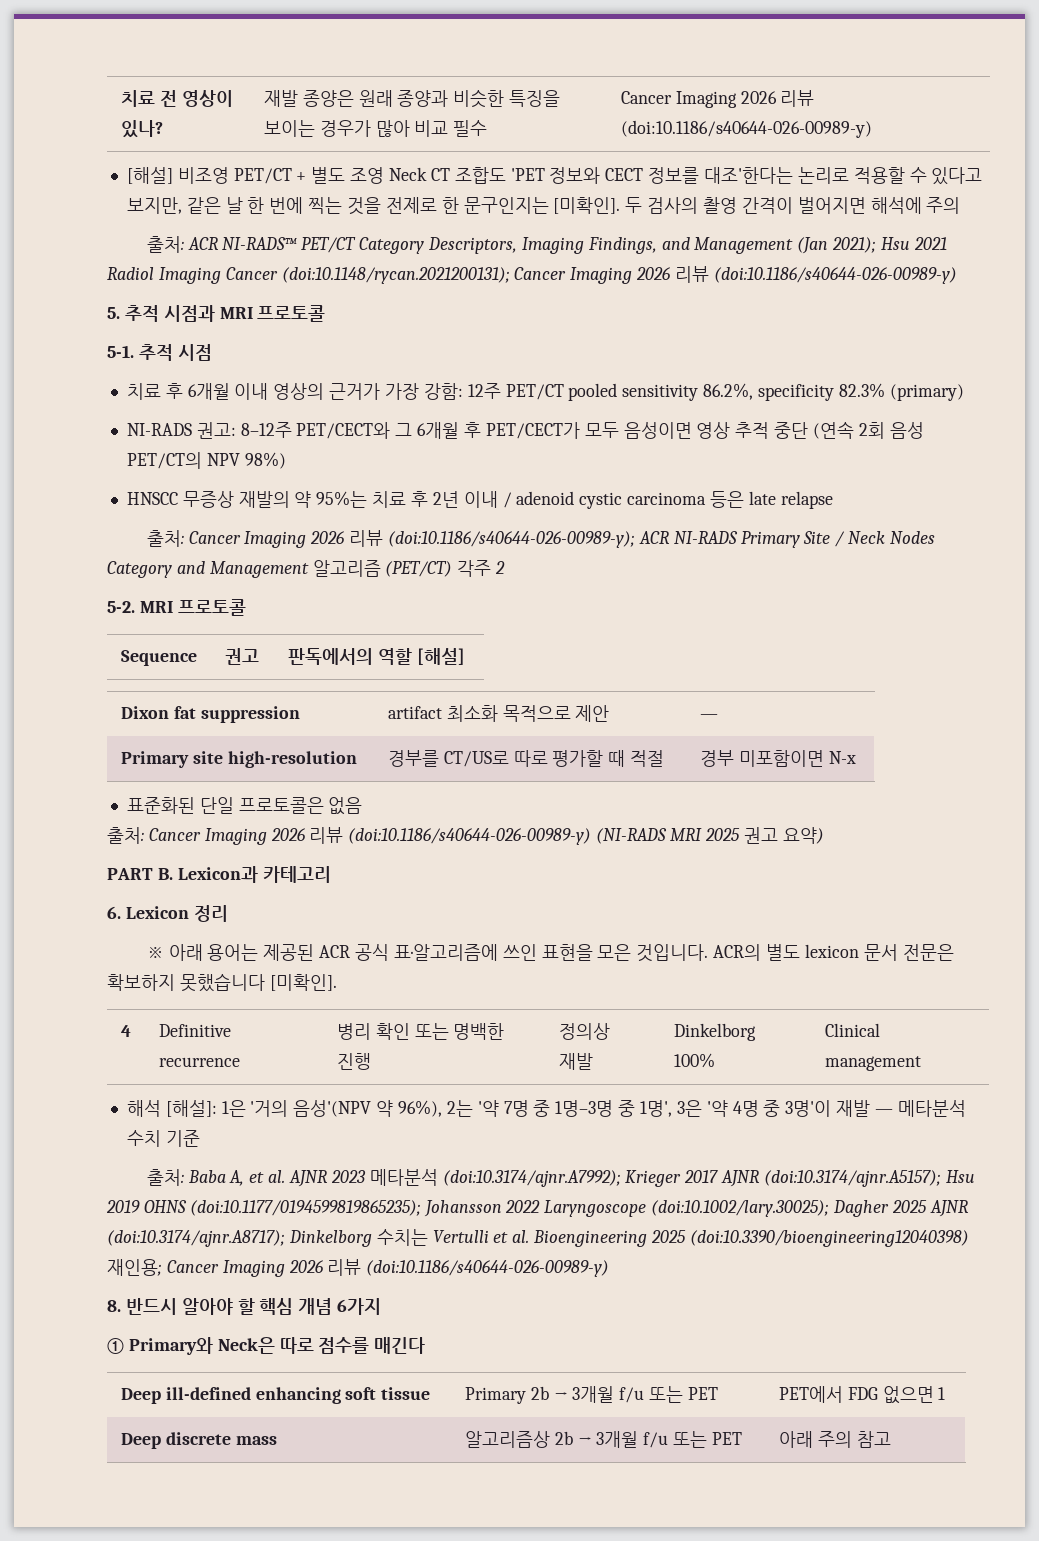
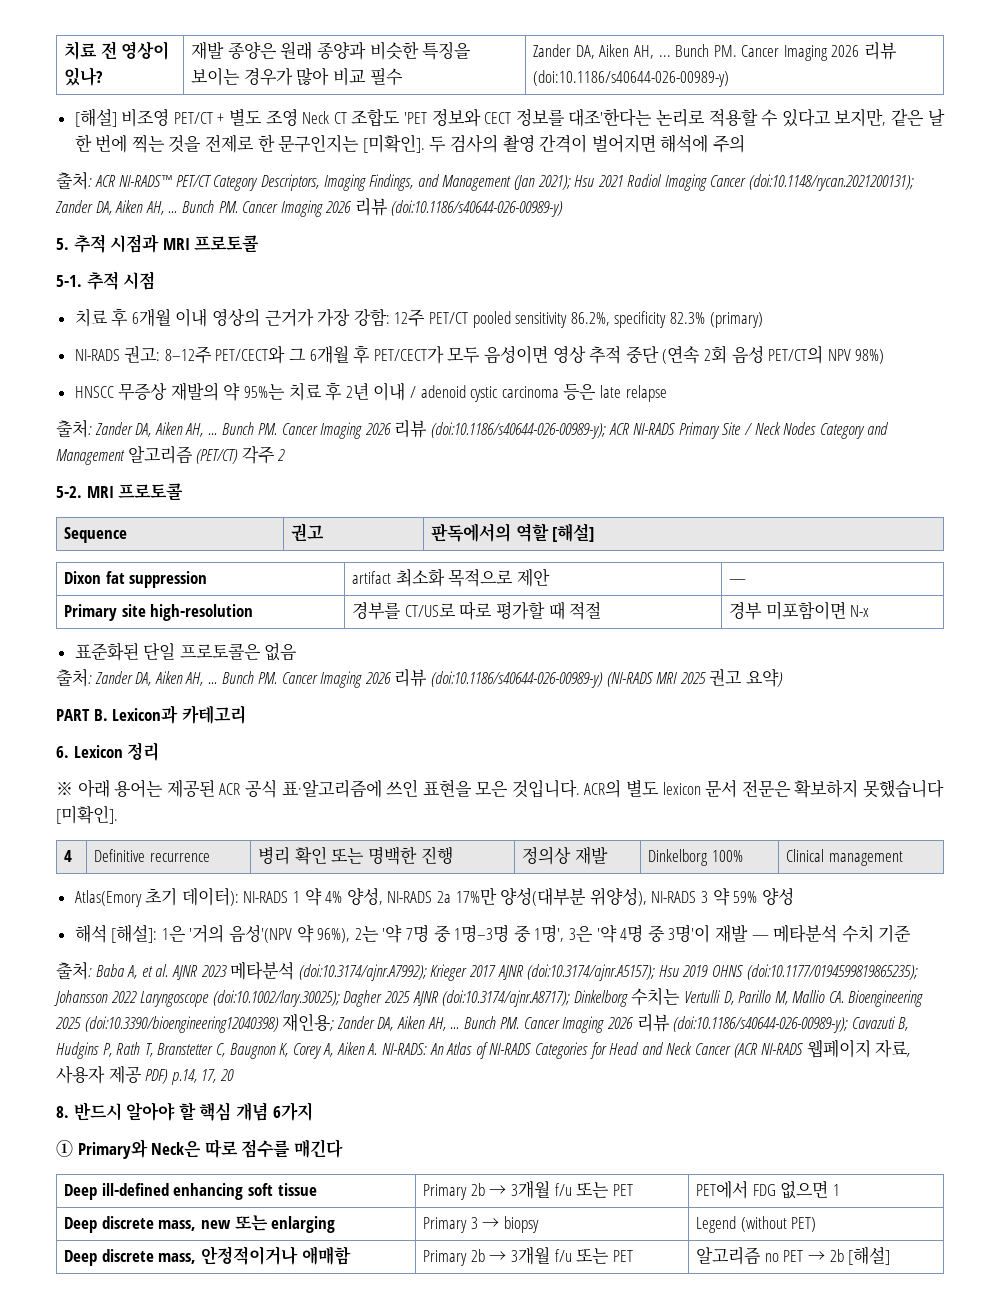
(488, 128) none -> [533,44,737,59] Zander DA, Aiken AH, ... Bunch PM.
(510, 275) none -> [55,200,238,215] Zander DA, Aiken AH, ... Bunch PM.
(184, 538) none -> [94,422,278,437] Zander DA, Aiken AH, ... Bunch PM.
(144, 835) none -> [94,671,278,686] Zander DA, Aiken AH, ... Bunch PM.
(921, 1063) none -> [74,887,794,907] // Atlas(Emory 초기 데이터): NI-RADS 1 약 4% 양성, NI-RADS 2a 17%만 양성(대부분 위양성), NI-RADS 3 약 59% 양성
[493,1230,969,1247] [107,1259,610,1277] et al. Bioengineering 2025 (doi:10.3390/bioengineering12040398) 재인용; Cancer Imaging 2026 리뷰 (doi:10.1186/s40644-026-00989-y) -> [723,990,924,1007] [55,1013,909,1033] [56,1039,911,1059] [56,1065,234,1085] D, Parillo M, Mallio CA. Bioengineering 2025 (doi:10.3390/bioengineering12040398) 재인용; Zander DA, Aiken AH, ... Bunch PM. Cancer Imaging 2026 리뷰 (doi:10.1186/s40644-026-00989-y); Cavazuti B, Hudgins P, Rath T, Branstetter C, Baugnon K, Corey A, Aiken A. NI-RADS: An Atlas of NI-RADS Categories for Head and Neck Cancer (ACR NI-RADS 웹페이지 자료, 사용자 제공 PDF) p.14, 17, 20
[235,1436,277,1445] [464,1431,743,1448] [778,1431,891,1448] mass | 알고리즘상 2b → 3개월 f/u 또는 PET | 아래 주의 참고 -> [158,1215,336,1233] [423,1216,539,1233] [696,1216,817,1233] [64,1246,351,1266] [423,1246,633,1266] [696,1246,891,1265] mass, new 또는 enlarging | Primary 3 → biopsy | Legend (without PET) // Deep discrete mass, 안정적이거나 애매함 | Primary 2b → 3개월 f/u 또는 PET | 알고리즘 no PET → 2b [해설]

